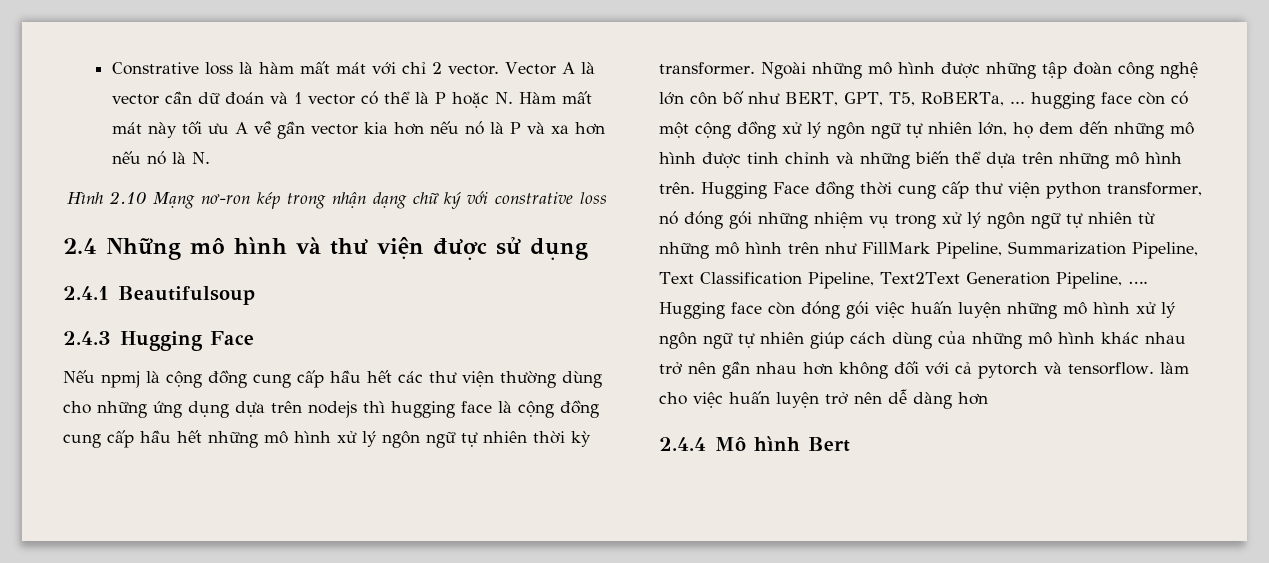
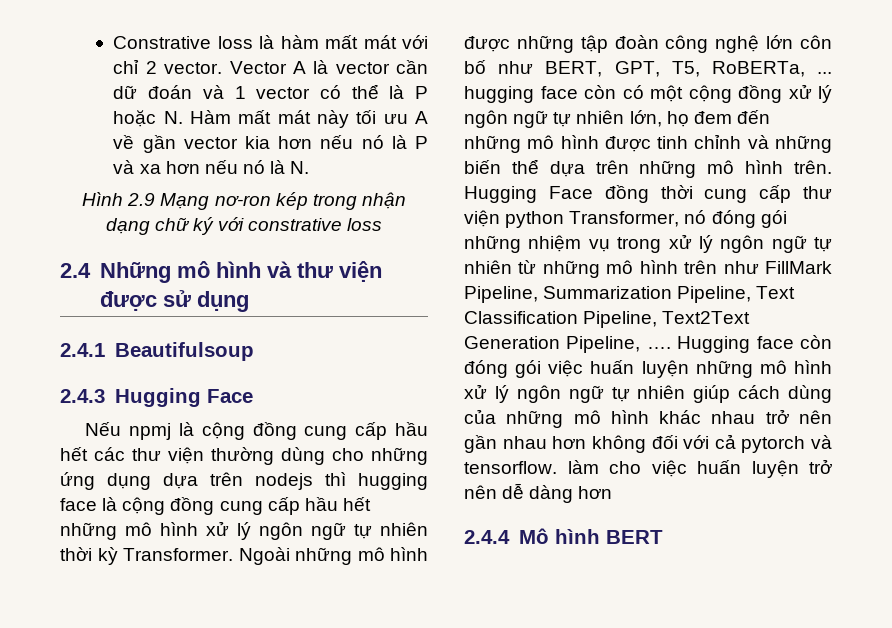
[108,191,146,204] 2.10 -> [127,193,156,206] 2.9
[659,62,755,75] transformer. -> [122,548,233,561] Transformer.
[1107,182,1202,196] transformer, -> [569,211,680,227] Transformer,
[807,437,850,452] Bert -> [605,530,663,544] BERT

